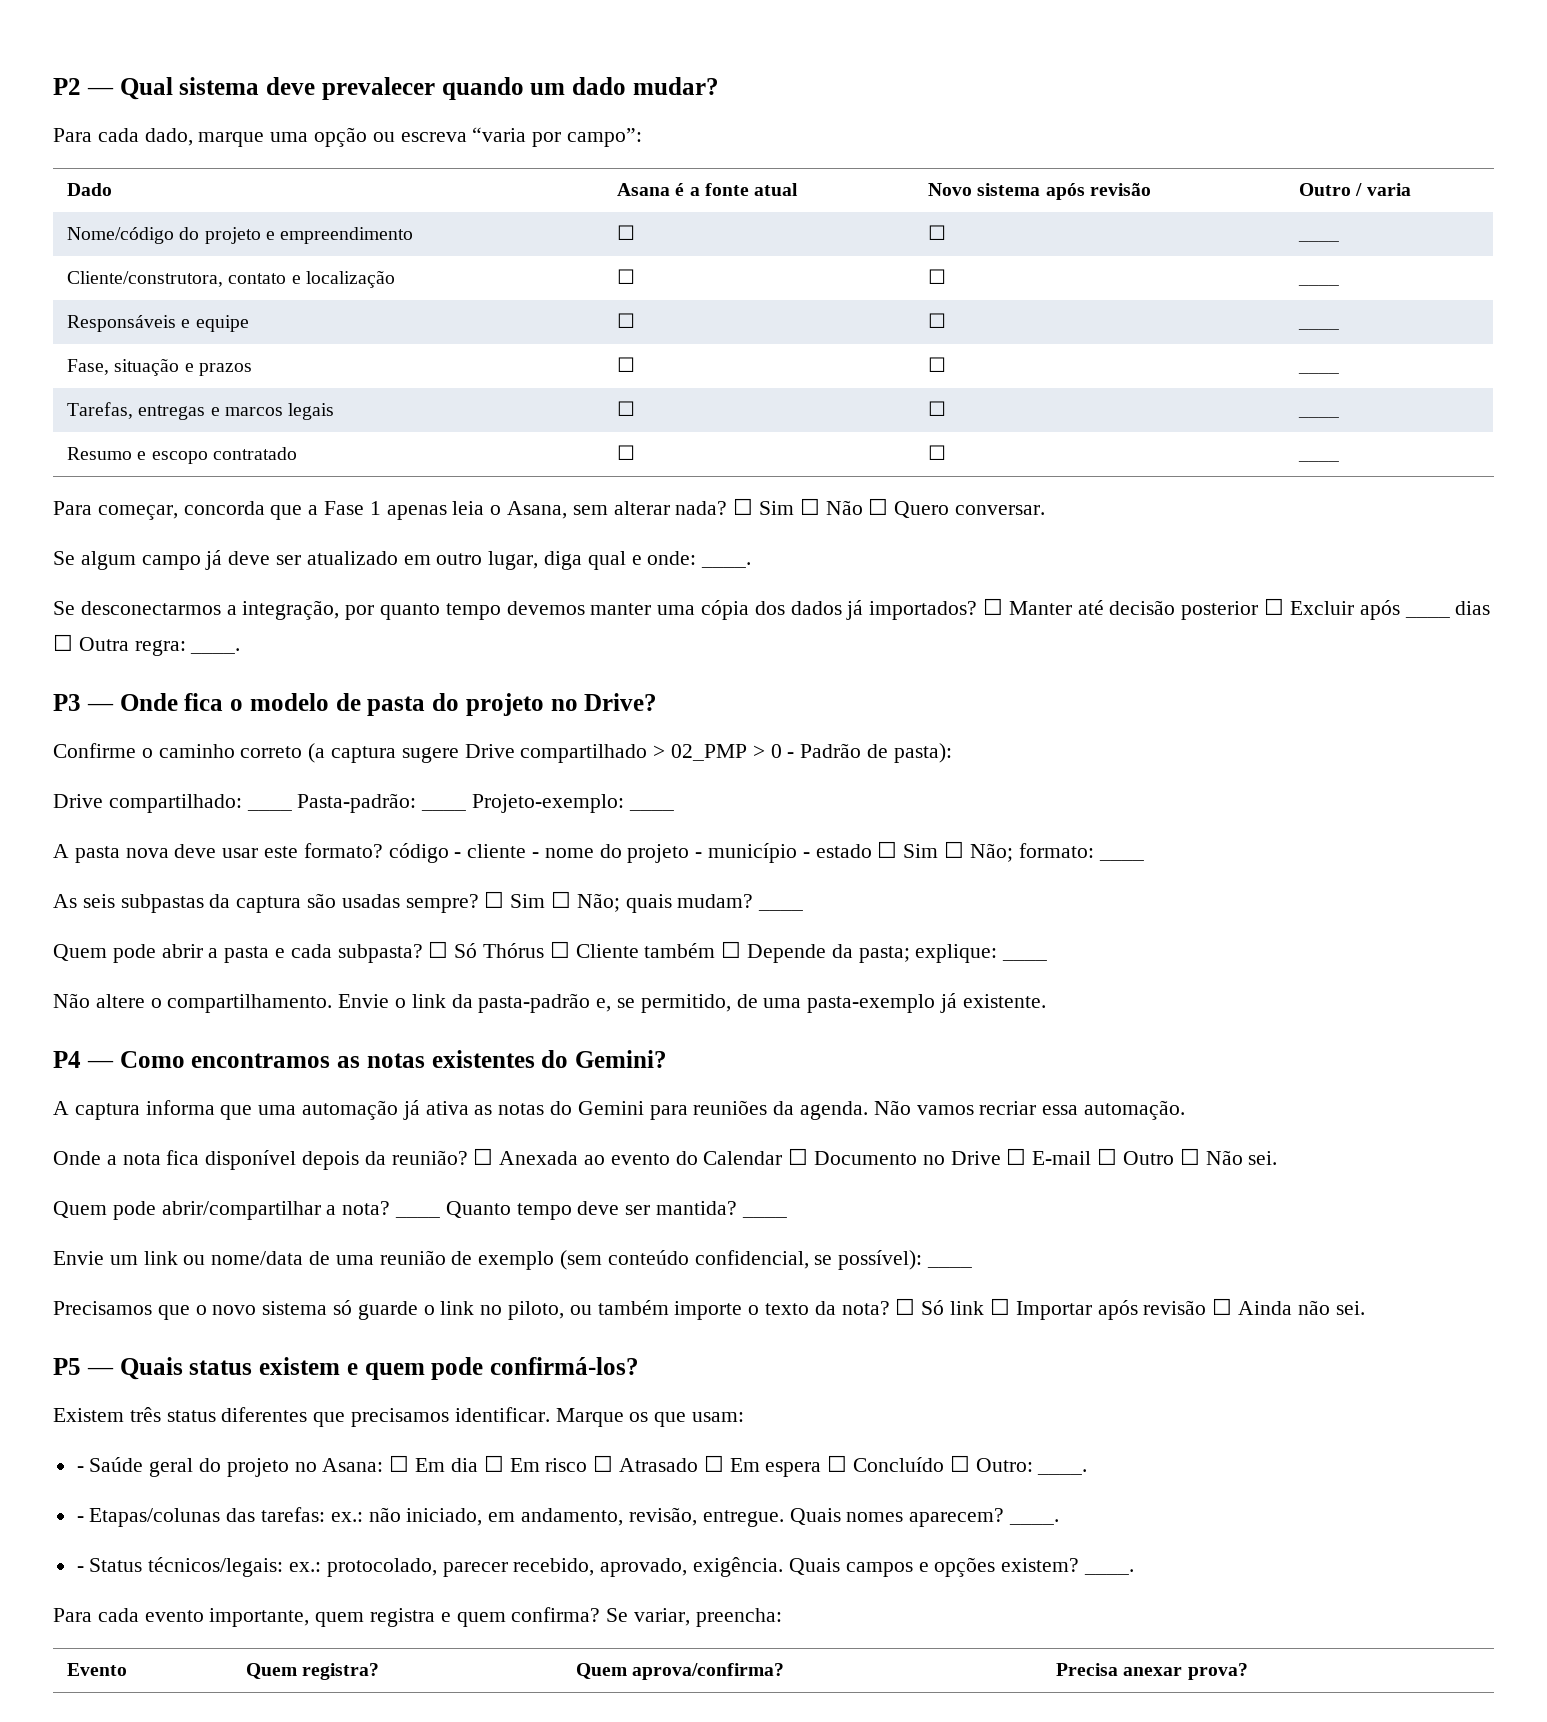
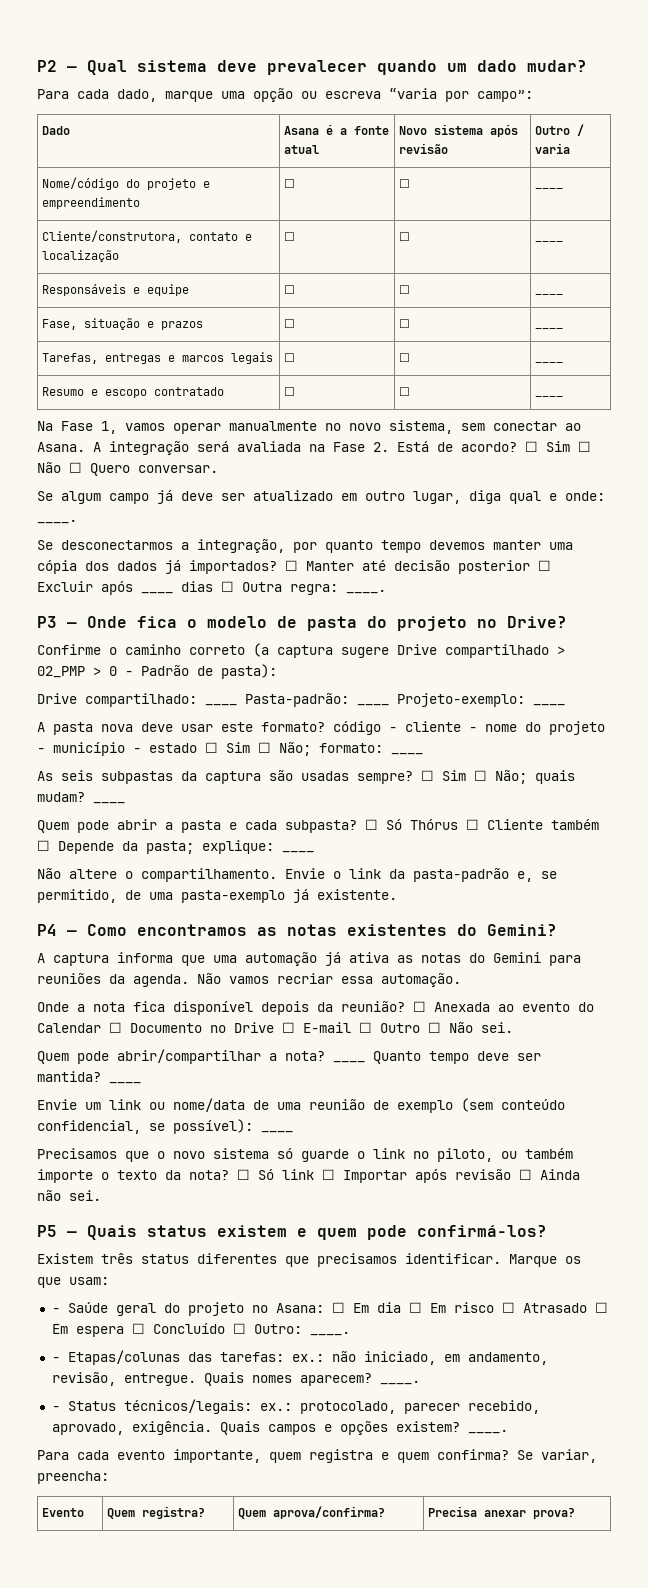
[53,501,728,520] Para começar, concorda que a Fase 1 apenas leia o Asana, sem alterar nada? -> [37,420,581,434] [37,441,517,455] Na Fase 1, vamos operar manualmente no novo sistema, sem conectar ao Asana. A integração será avaliada na Fase 2. Está de acordo?

